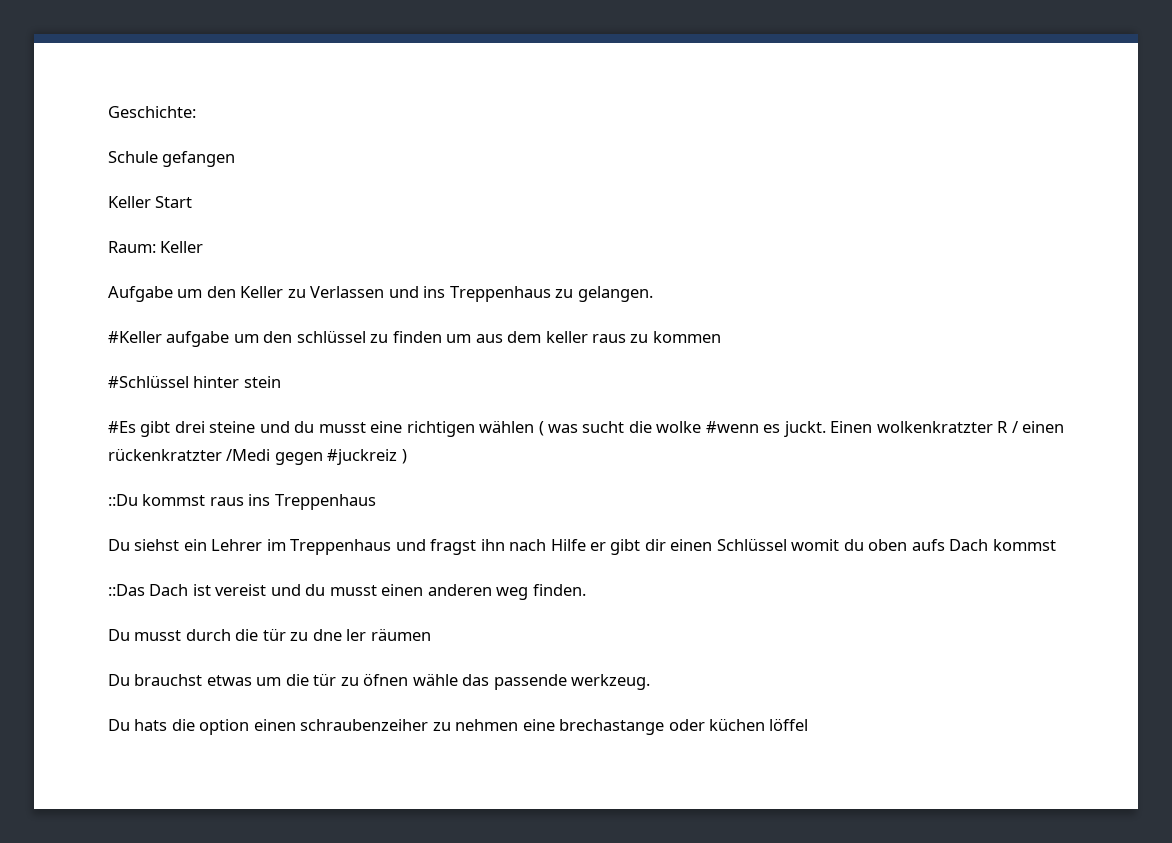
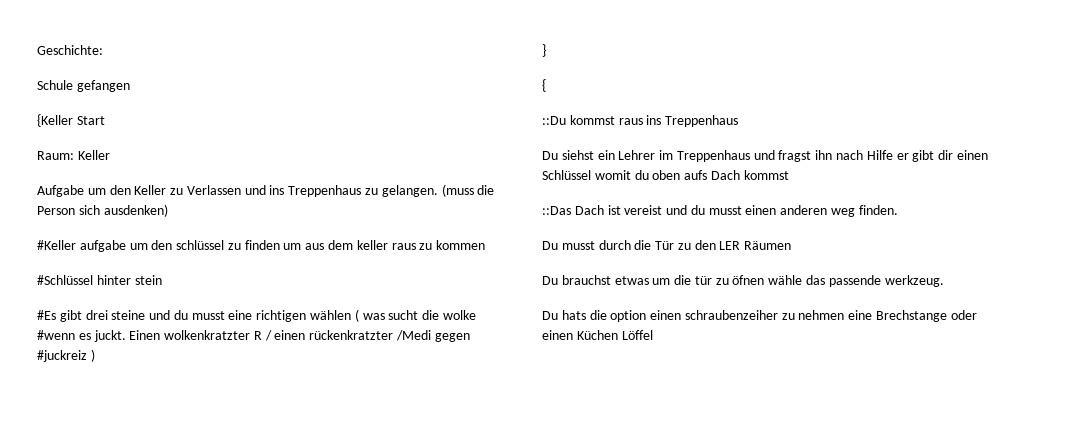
[108,196,151,208] Keller -> [37,114,73,127] {Keller
(653, 294) none -> [441,184,495,197] [37,204,168,217] (muss die Person sich ausdenken)
(407, 456) none -> [542,44,546,57] [542,79,546,92] // } // {
[262,628,431,641] tür zu dne ler räumen -> [655,240,792,250] Tür zu den LER Räumen
[559,718,809,735] brechastange oder küchen löffel -> [876,310,977,322] [542,330,653,340] Brechstange oder einen Küchen Löffel

